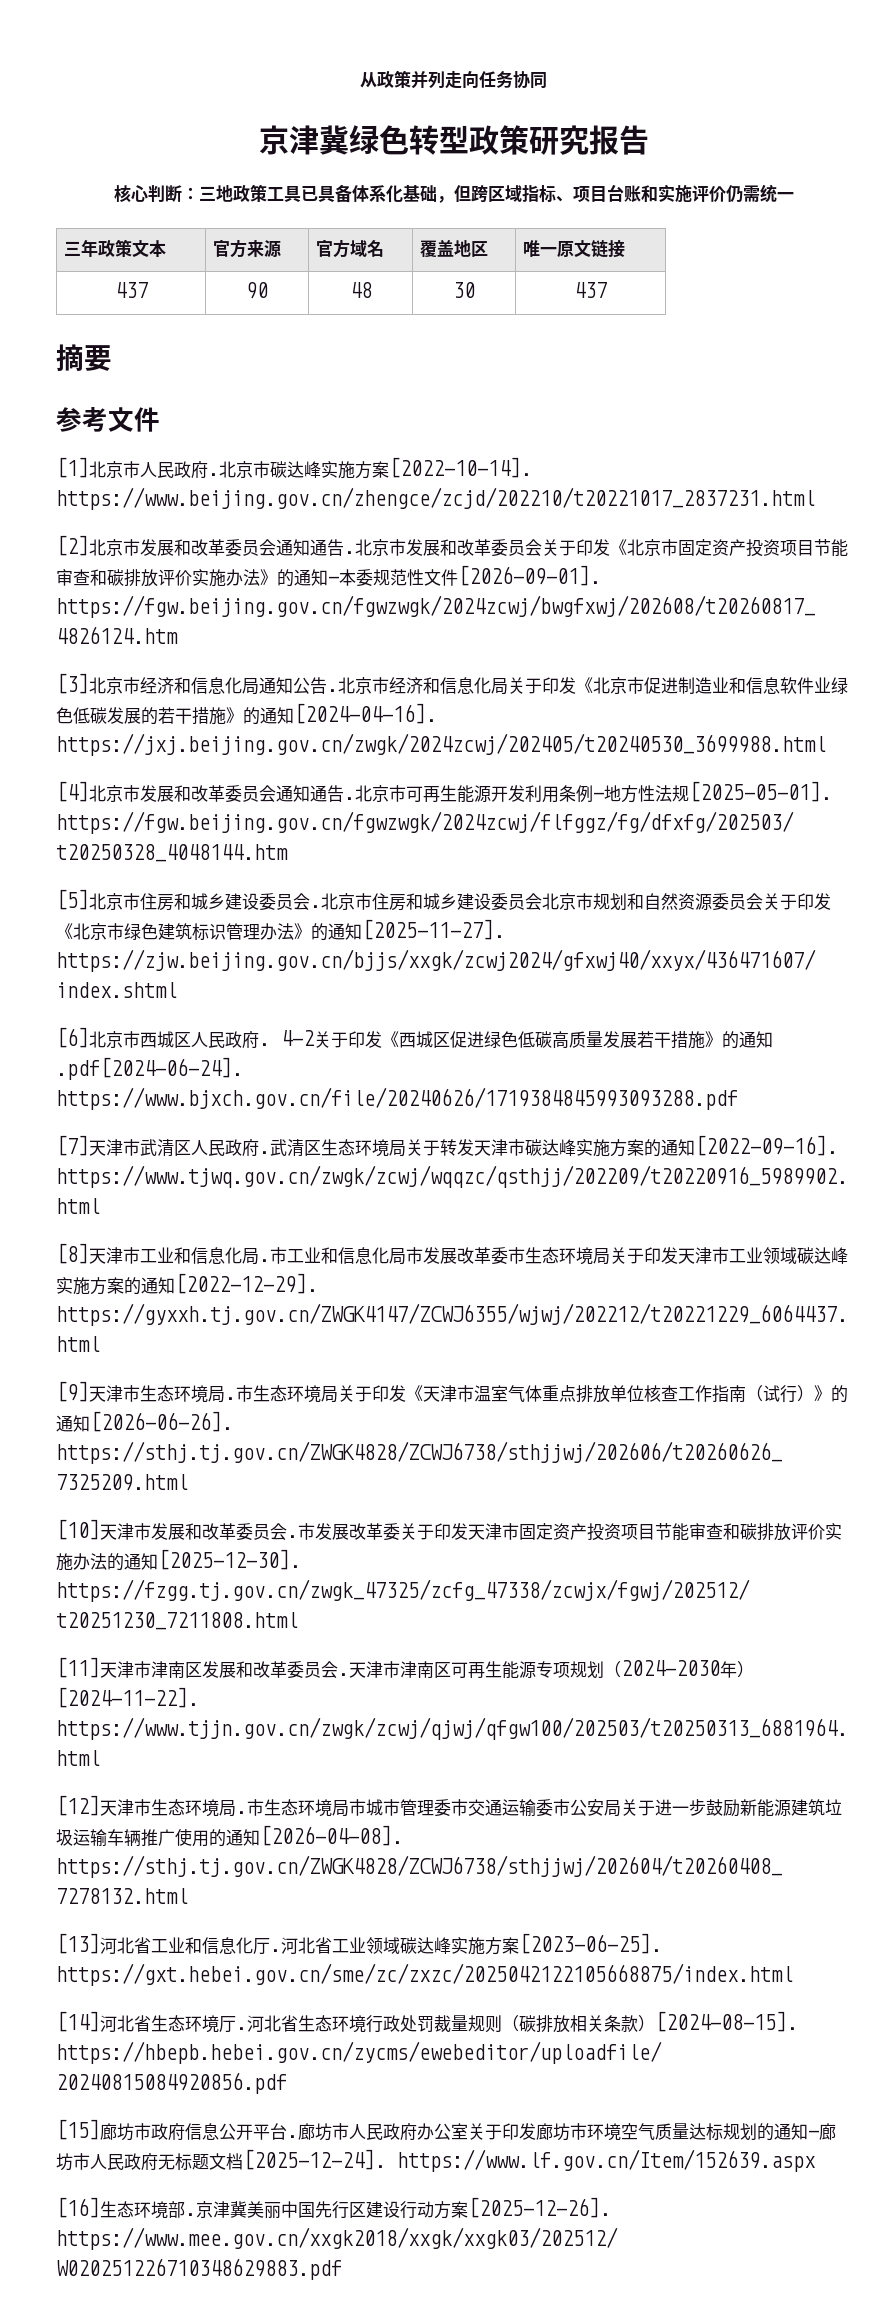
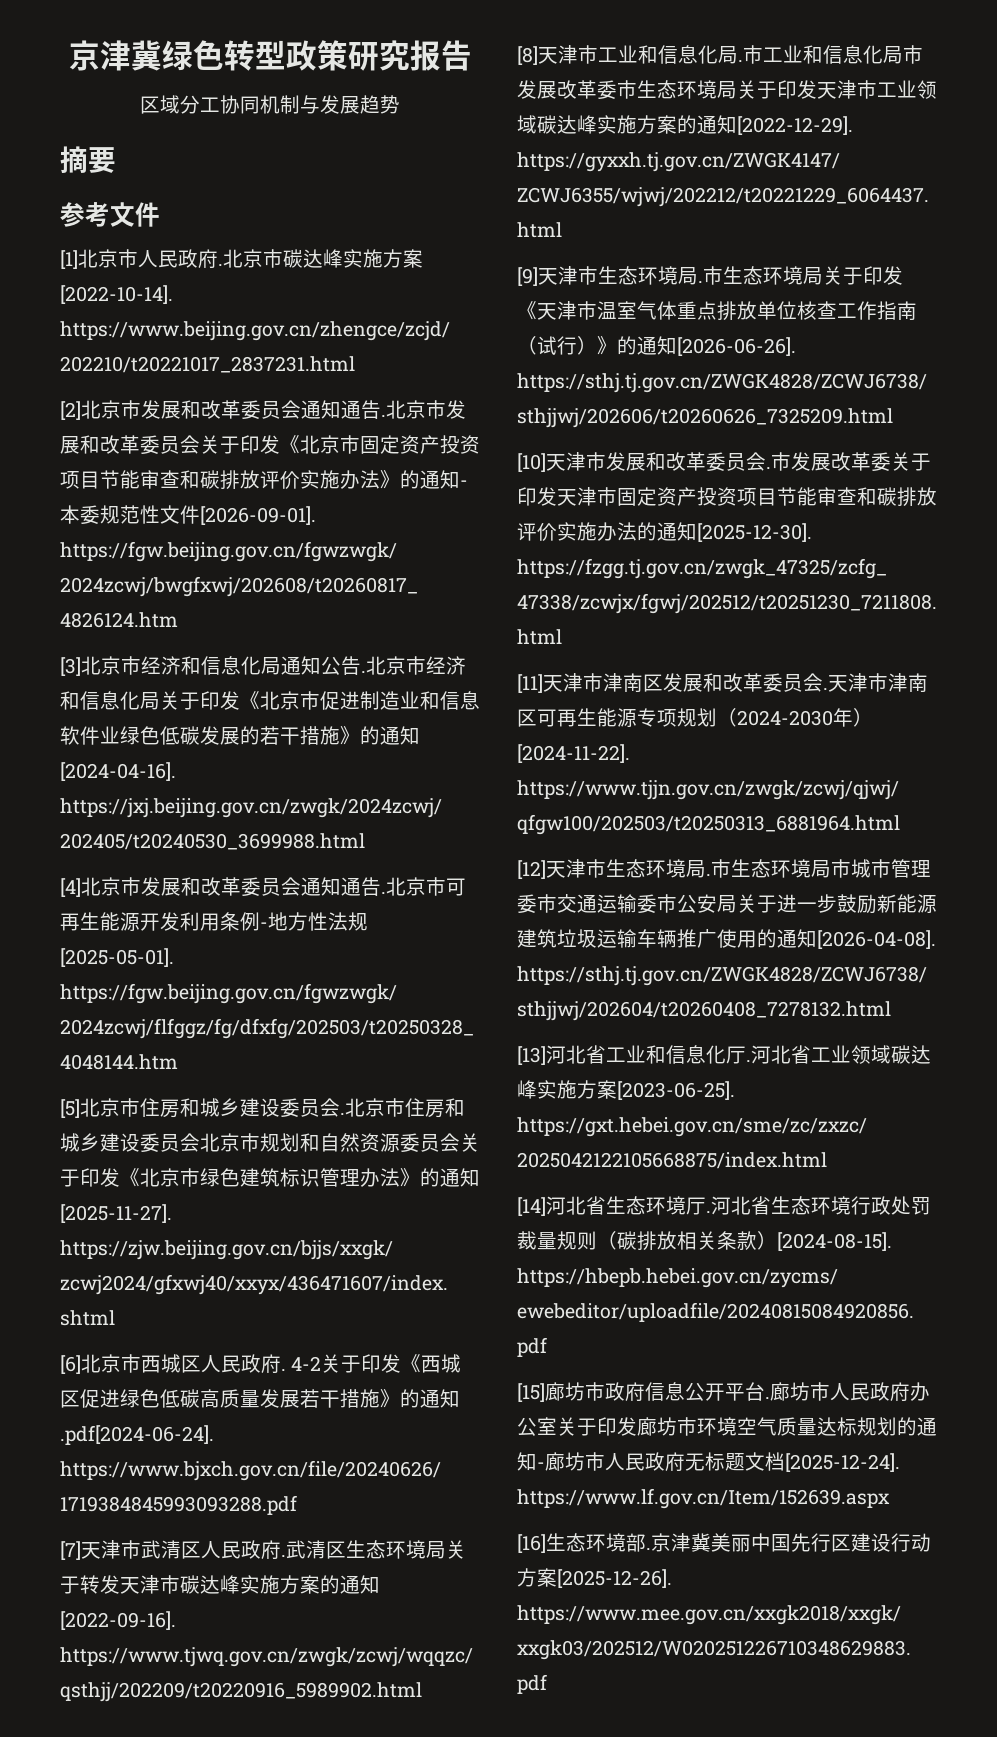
[360,70,547,89] 从政策并列走向任务协同 // -> (68, 55) none
[113,184,794,203] [64,239,167,258] [213,239,282,258] [316,239,385,258] [420,239,489,257] [523,239,626,258] [114,282,148,298] [246,282,268,299] [349,282,372,298] [453,282,475,298] [574,282,607,298] 核心判断：三地政策工具已具备体系化基础，但跨区域指标、项目台账和实施评价仍需统一 // 三年政策文本 | 官方来源 | 官方域名 | 覆盖地区 | 唯一原文链接 // 437 | 90 | 48 | 30 | 437 -> [140,95,400,114] 区域分工协同机制与发展趋势

